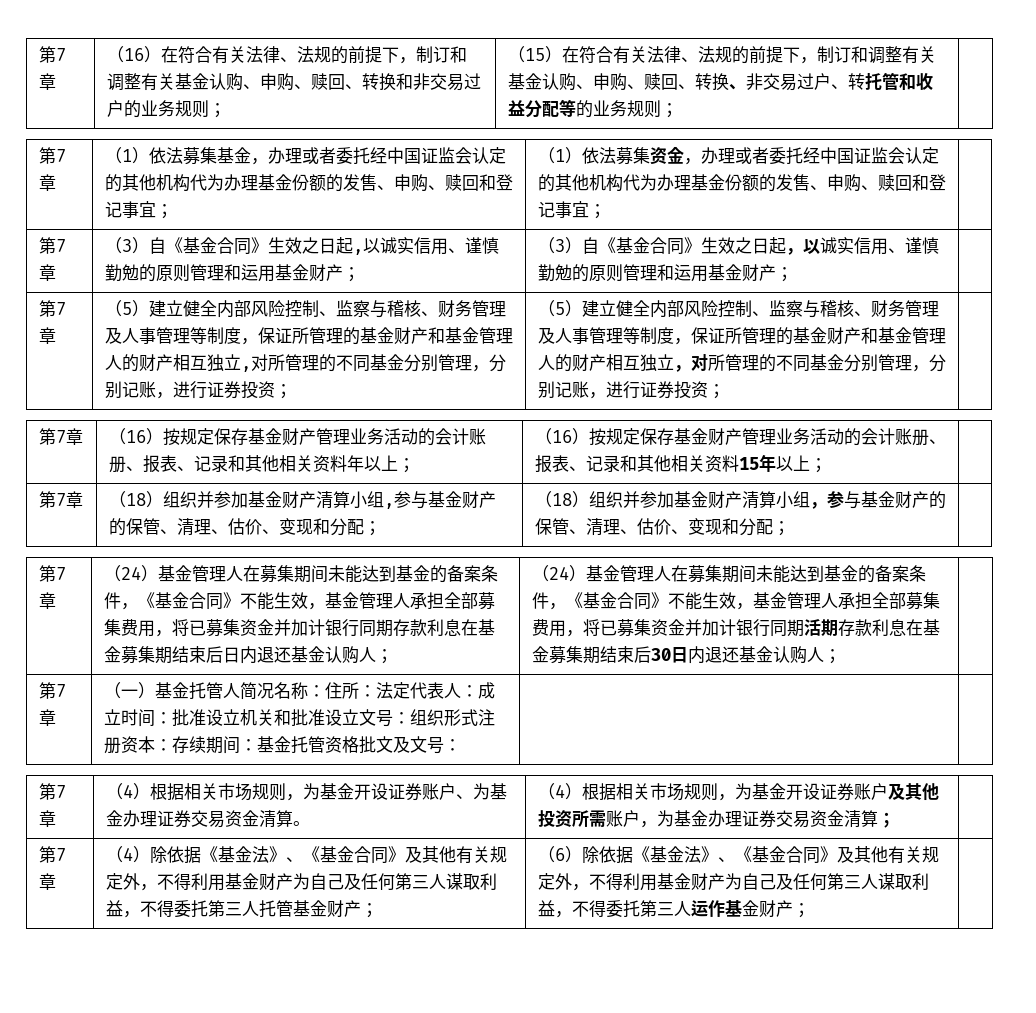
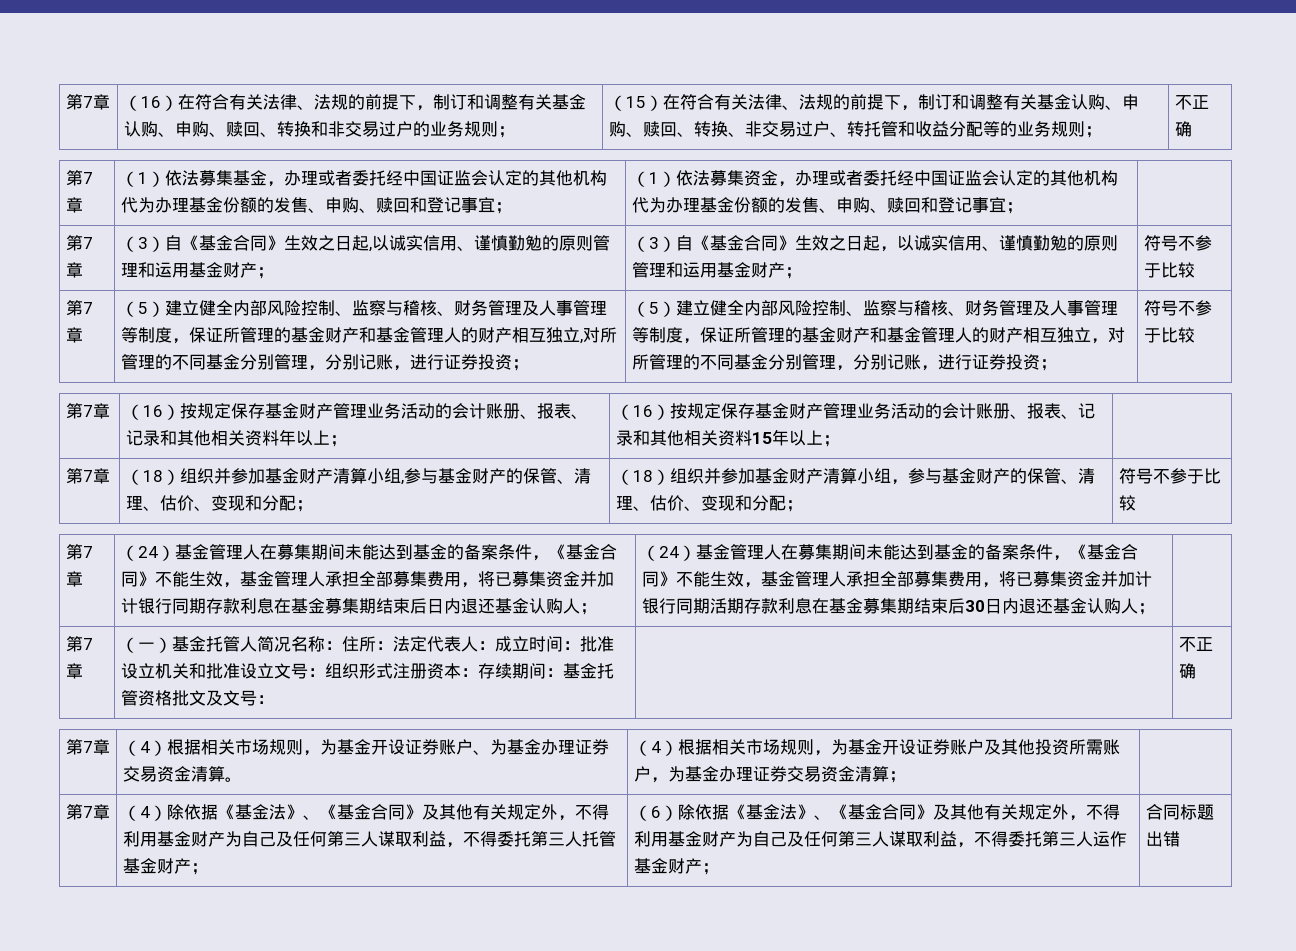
(678, 110) none -> [1174,95,1209,110] [1174,121,1192,137] 不正确
(793, 274) none -> [1143,235,1212,251] [1143,262,1195,278] 符号不参于比较
(725, 391) none -> [1143,300,1212,316] [1143,327,1195,343] 符号不参于比较
(790, 528) none -> [1118,468,1221,484] [1118,495,1136,511] 符号不参于比较
(461, 745) none -> [1178,637,1213,652] [1178,663,1196,679] 不正确
(810, 910) none -> [1145,804,1214,820] [1145,831,1180,847] 合同标题出错

